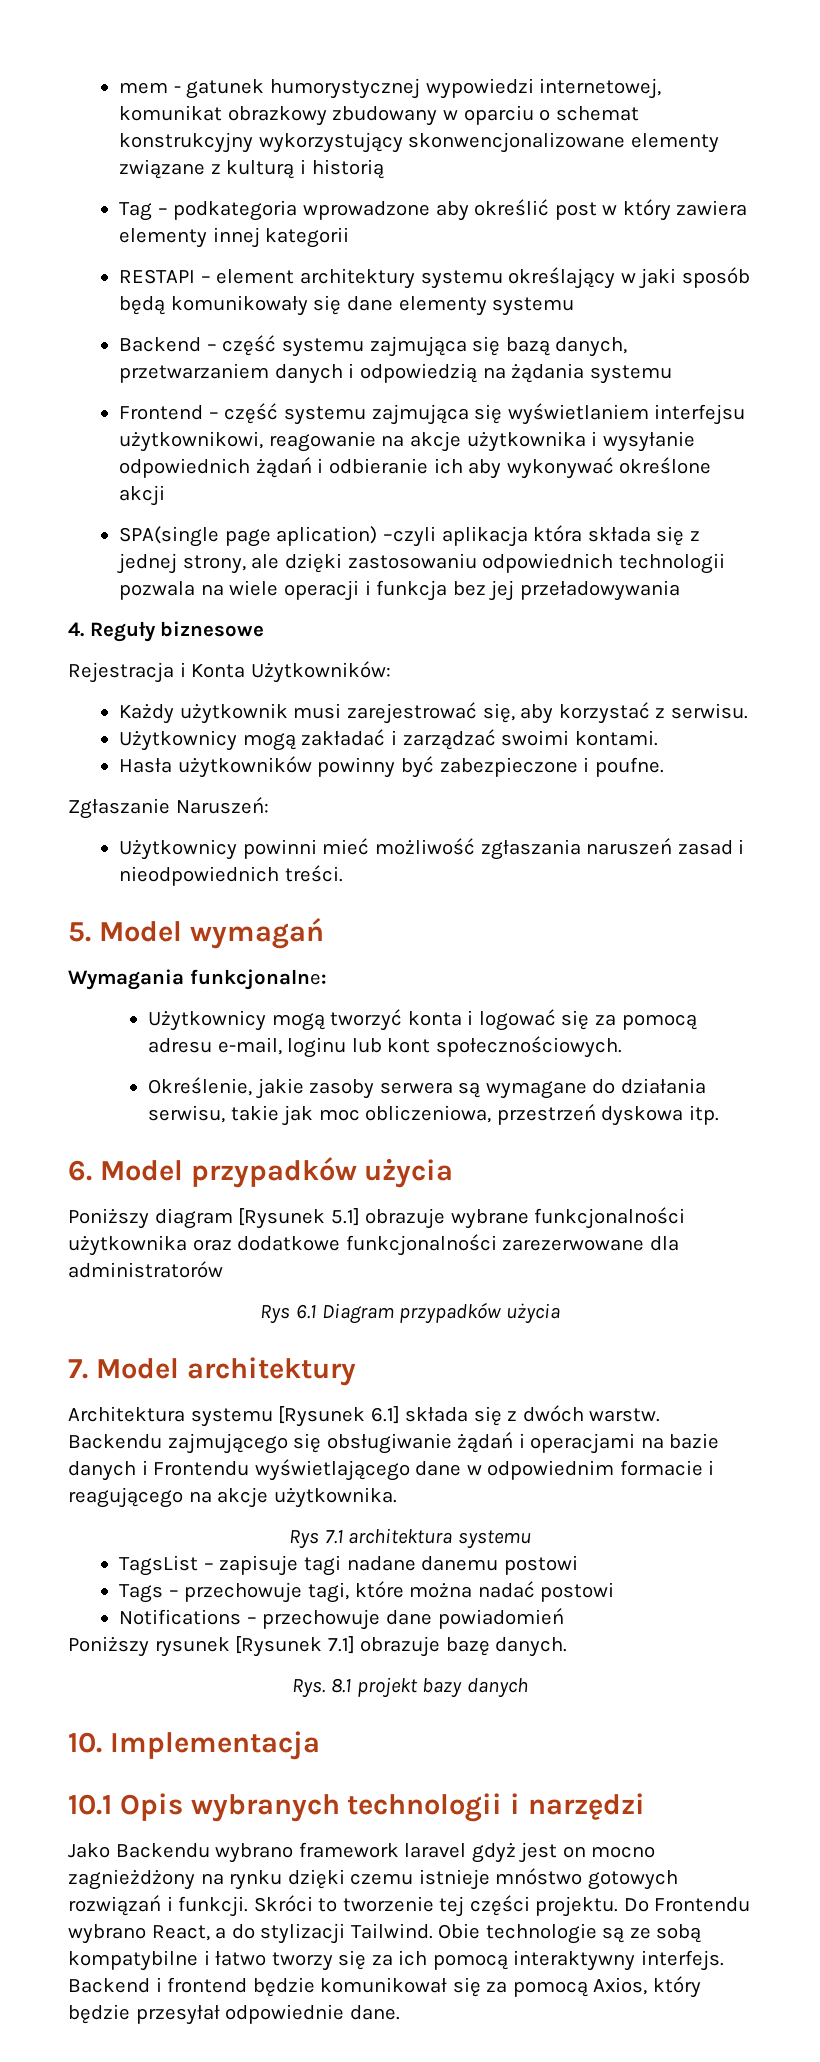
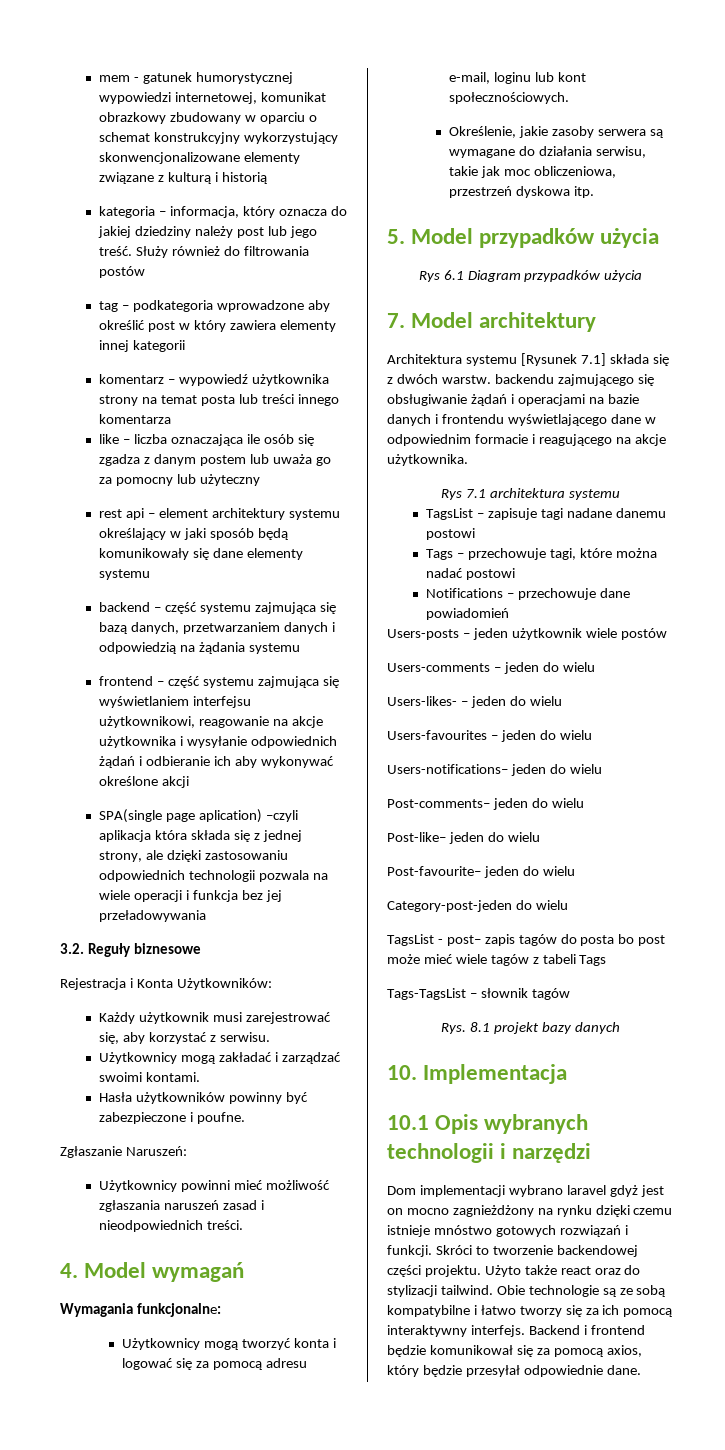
[119,202,153,221] Tag -> [99,206,347,218] [98,226,317,238] [99,246,309,258] [99,266,146,278] [99,301,119,312] kategoria – informacja, który oznacza do jakiej dziedziny należy post lub jego treść. Służy również do filtrowania postów // tag
[119,269,196,284] RESTAPI -> [99,374,329,386] [99,394,339,406] [99,414,172,424] [99,434,314,446] [99,454,331,466] [99,474,260,486] [99,508,145,520] komentarz – wypowiedź użytkownika strony na temat posta lub treści innego komentarza // like – liczba oznaczająca ile osób się zgadza z danym postem lub uważa go za pomocny lub użyteczny // rest api
[119,337,202,352] Backend -> [99,602,151,612] backend
[119,405,204,420] Frontend -> [99,676,154,686] frontend
[68,622,84,637] 4. -> [60,943,84,954] 3.2.
[68,922,91,942] 5. -> [60,1263,78,1278] 4.
[68,1160,92,1181] 6. -> [387,229,405,244] 5.
[68,1207,686,1229] [68,1234,679,1256] [68,1261,223,1278] // Poniższy diagram [Rysunek 5.1] obrazuje wybrane funkcjonalności użytkownika oraz dodatkowe funkcjonalności zarezerwowane dla administratorów -> (660, 238) none
[370,1406,400,1424] 6.1] -> [580,353,606,366] 7.1]
[68,1434,162,1449] Backendu -> [494,374,554,384] backendu
[153,1461,250,1476] Frontendu -> [441,414,504,424] frontendu
[68,1636,568,1657] Poniższy rysunek [Rysunek 7.1] obrazuje bazę danych. -> [387,628,667,640] [387,662,595,674] [387,696,562,708] [387,730,592,742] [387,764,602,776] [387,798,584,810] [387,832,540,844] [387,866,575,878] [387,900,568,912] [387,934,666,946] [387,954,607,966] [387,988,570,1000] Users-posts – jeden użytkownik wiele postów // Users-comments – jeden do wielu // Users-likes- – jeden do wielu // Users-favourites – jeden do wielu // Users-notifications– jeden do wielu // Post-comments– jeden do wielu // Post-like– jeden do wielu // Post-favourite– jeden do wielu // Category-post-jeden do wielu // TagsList - post– zapis tagów do posta bo post może mieć wiele tagów z tabeli Tags // Tags-TagsList – słownik tagów
[68,1842,399,1863] Jako Backendu wybrano framework -> [387,1185,563,1197] Dom implementacji wybrano
[439,1896,465,1917] tej -> [556,1245,638,1257] backendowej
[623,1897,751,1912] [68,1924,227,1944] Do Frontendu wybrano React, a -> [484,1265,621,1277] Użyto także react oraz
[350,1923,433,1939] Tailwind. -> [440,1285,493,1295] tailwind.
[593,1977,648,1995] Axios, -> [606,1345,642,1357] axios,

